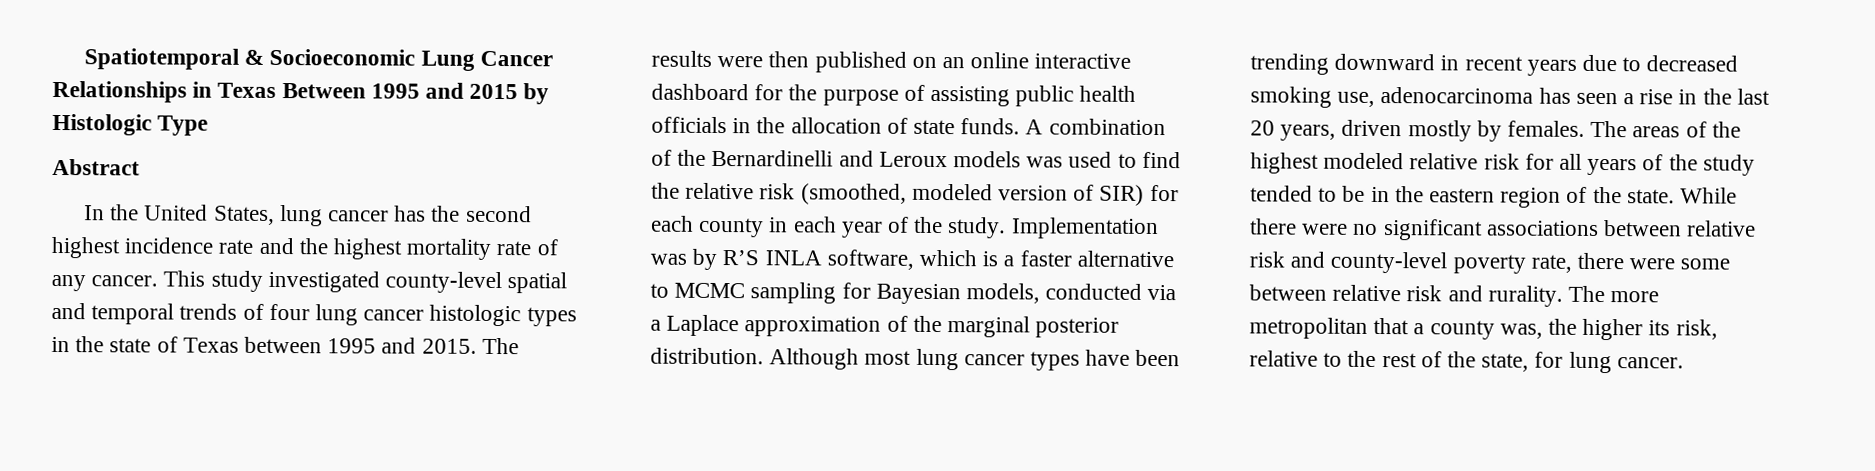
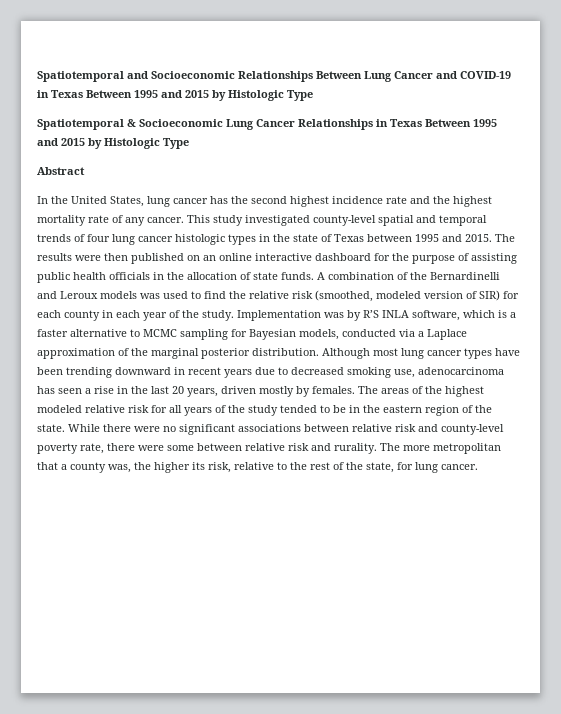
[83,48,239,70] Spatiotemporal -> [37,71,511,82] [37,90,313,101] [37,119,124,130] Spatiotemporal and Socioeconomic Relationships Between Lung Cancer and COVID-19 in Texas Between 1995 and 2015 by Histologic Type // Spatiotemporal

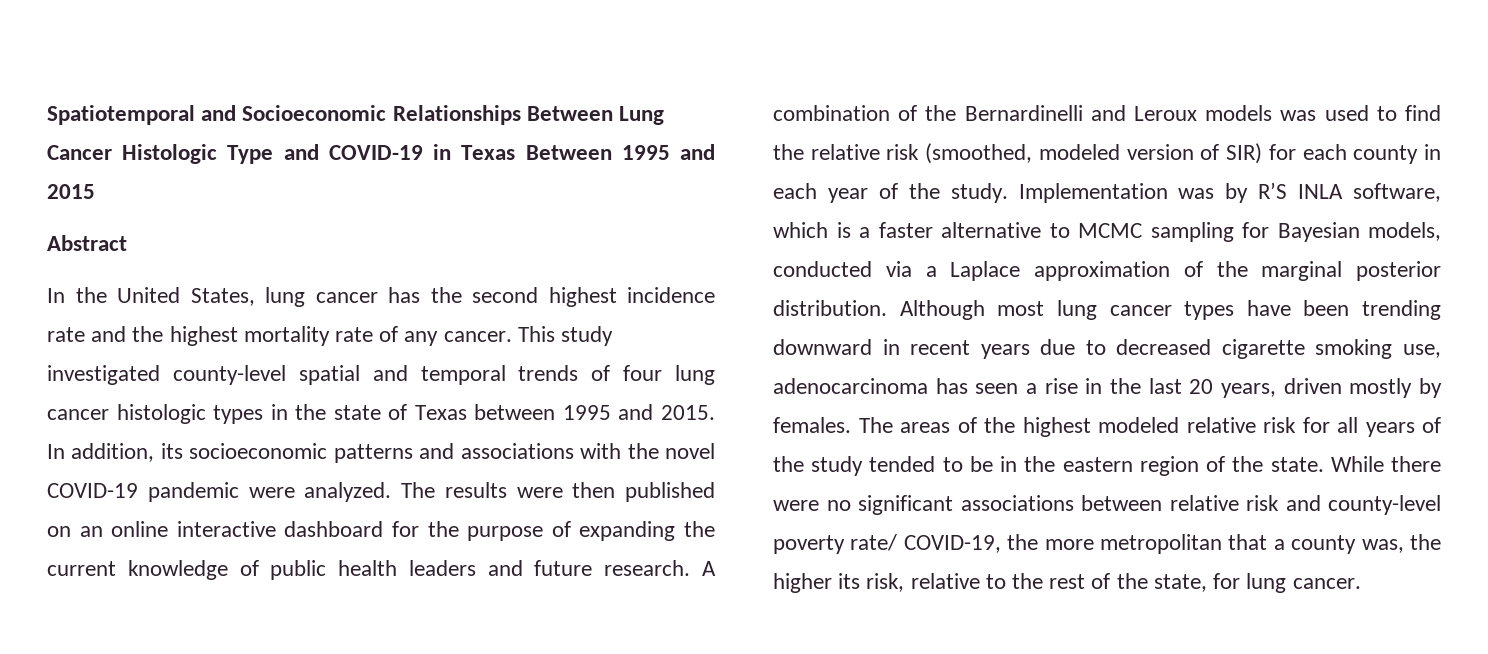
(433, 75) none -> [122,144,274,164] Histologic Type
[212,90,313,101] [37,119,497,130] [37,138,189,149] by Histologic Type // Spatiotemporal & Socioeconomic Lung Cancer Relationships in Texas Between 1995 and 2015 by Histologic Type -> (95, 191) none
(492, 238) none -> [47,443,716,463] [47,482,392,502] In addition, its socioeconomic patterns and associations with the novel COVID-19 pandemic were analyzed.
[471,253,517,264] [37,272,314,283] assisting public health officials in the allocation of state funds. -> [579,521,716,541] [47,560,691,580] expanding the current knowledge of public health leaders and future research.
(344, 371) none -> [1221,339,1305,359] cigarette
[80,443,400,454] rate, there were some between relative risk and rurality. The -> [850,534,1039,553] rate/ COVID-19, the

